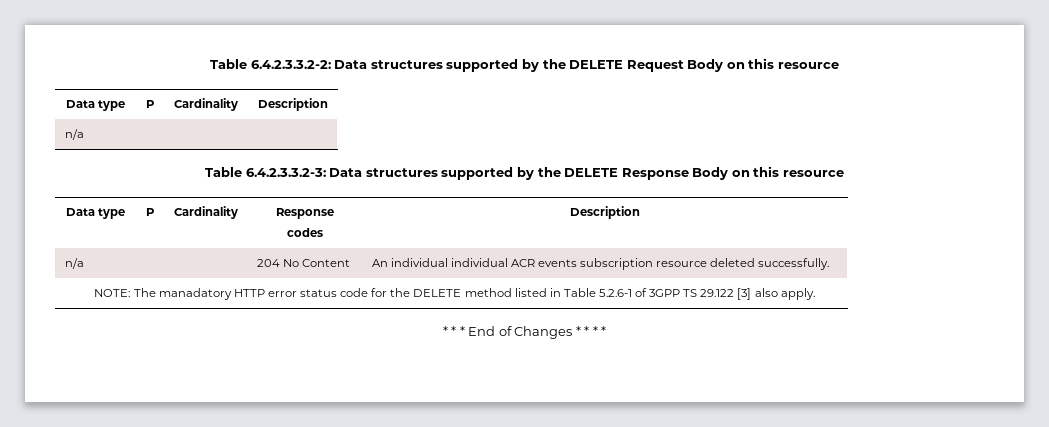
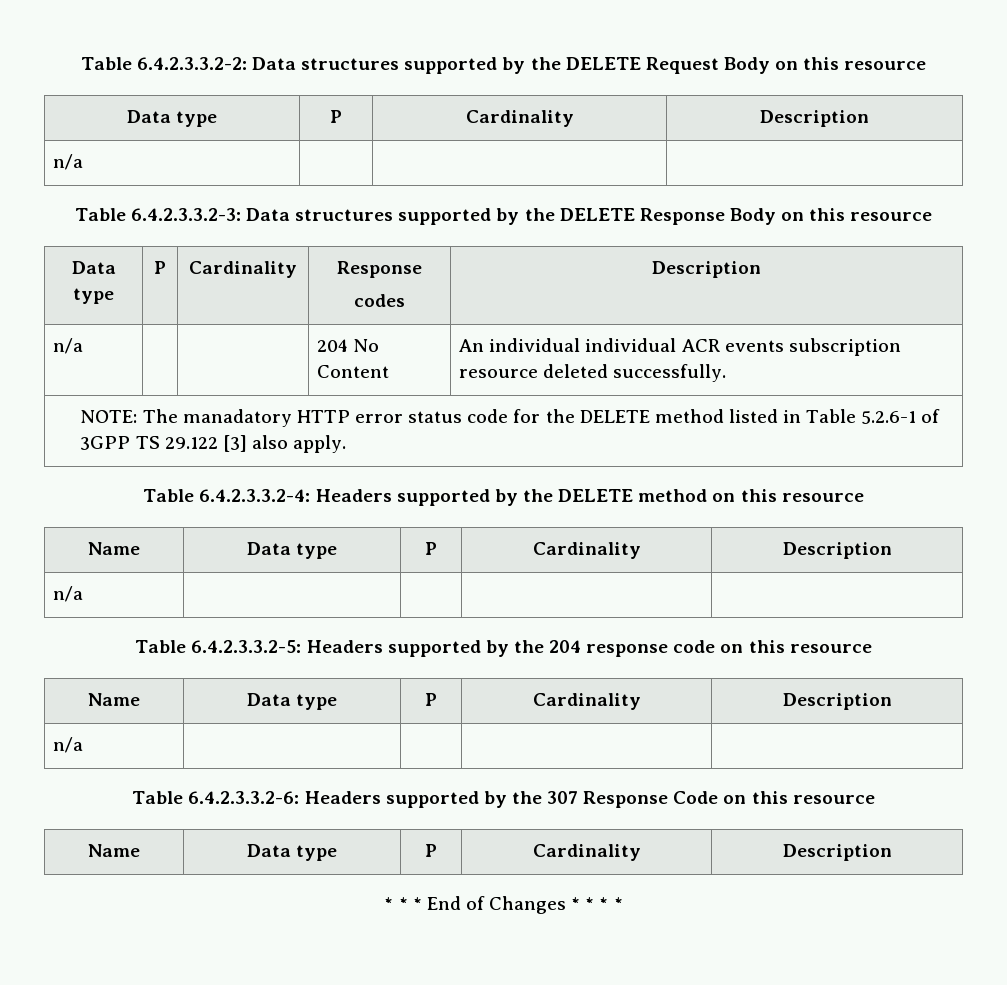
(815, 294) none -> [143,489,864,506] [88,542,140,555] [246,542,338,559] [425,542,437,555] [532,542,641,559] [782,542,892,559] [53,586,84,602] [135,640,872,657] [88,693,140,706] [246,693,338,710] [425,693,437,706] [532,693,641,710] [782,693,892,710] [53,737,84,753] [132,791,875,808] [88,844,140,857] [246,844,338,861] [425,844,437,857] [532,844,641,861] [782,844,892,861] // Table 6.4.2.3.3.2-4: Headers supported by the DELETE method on this resource // Name | Data type | P | Cardinality | Description // n/a | | | | // Table 6.4.2.3.3.2-5: Headers supported by the 204 response code on this resource // Name | Data type | P | Cardinality | Description // n/a | | | | // Table 6.4.2.3.3.2-6: Headers supported by the 307 Response Code on this resource // Name | Data type | P | Cardinality | Description

